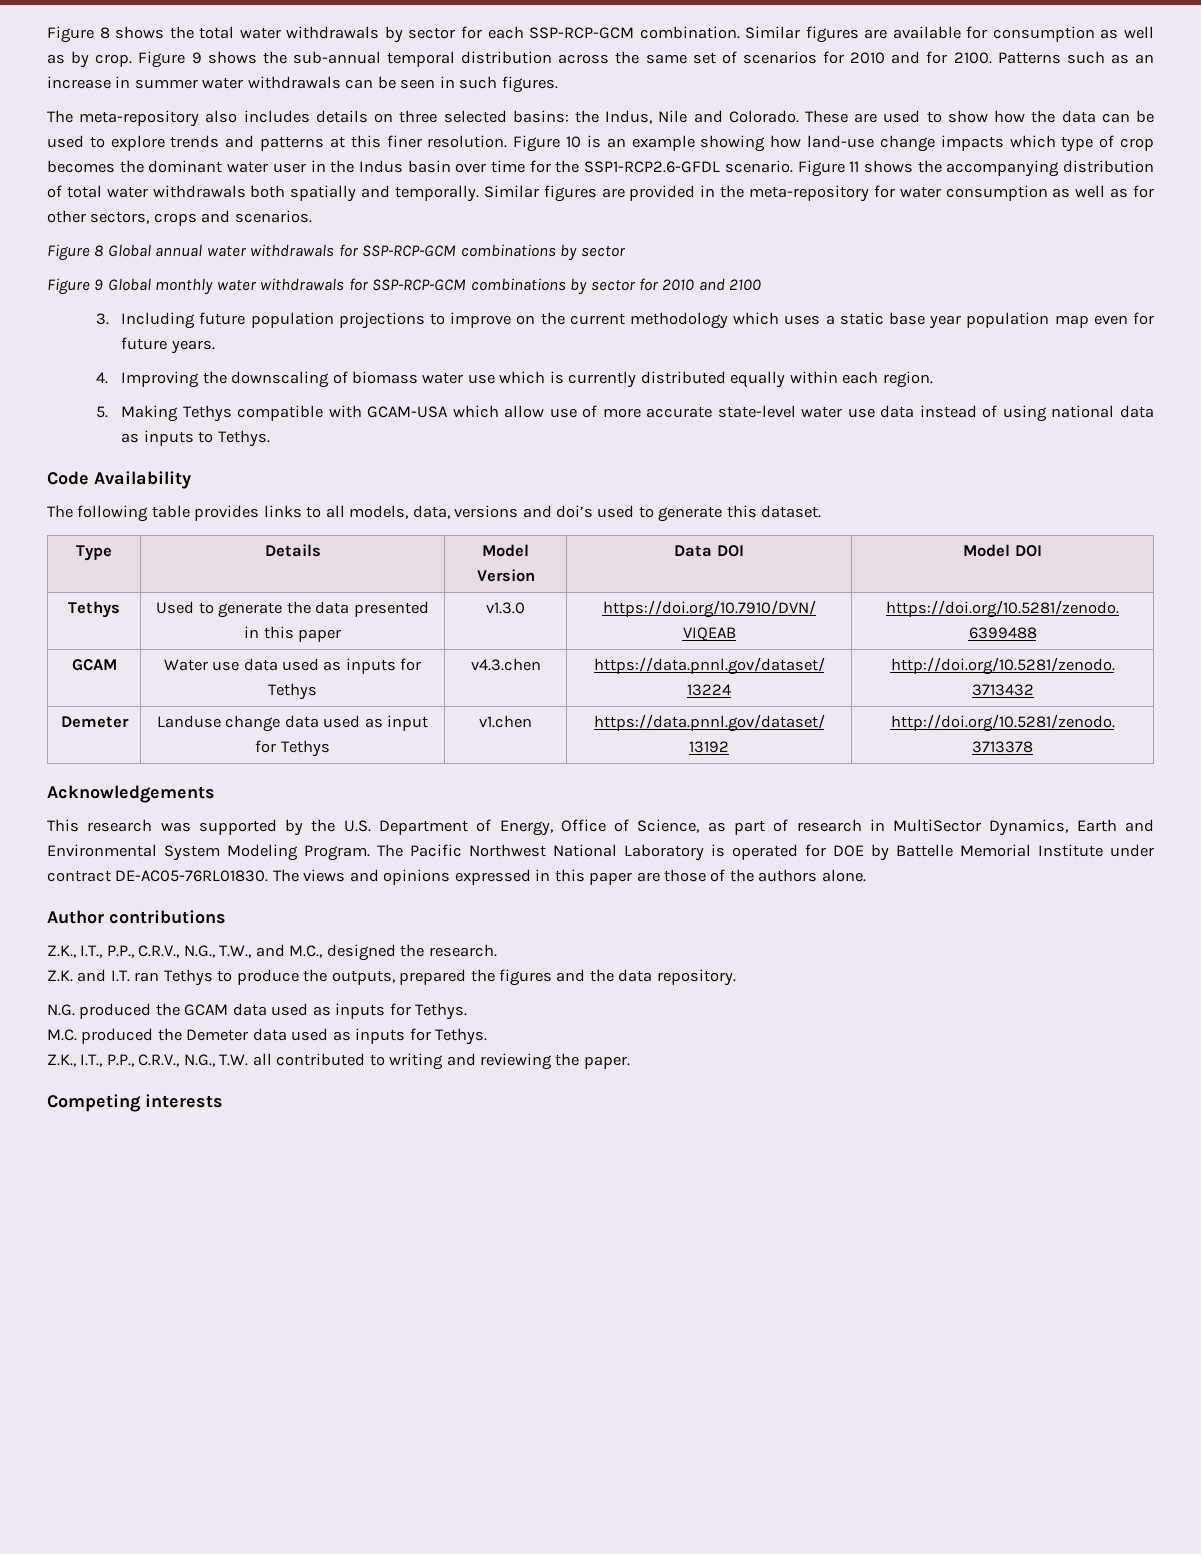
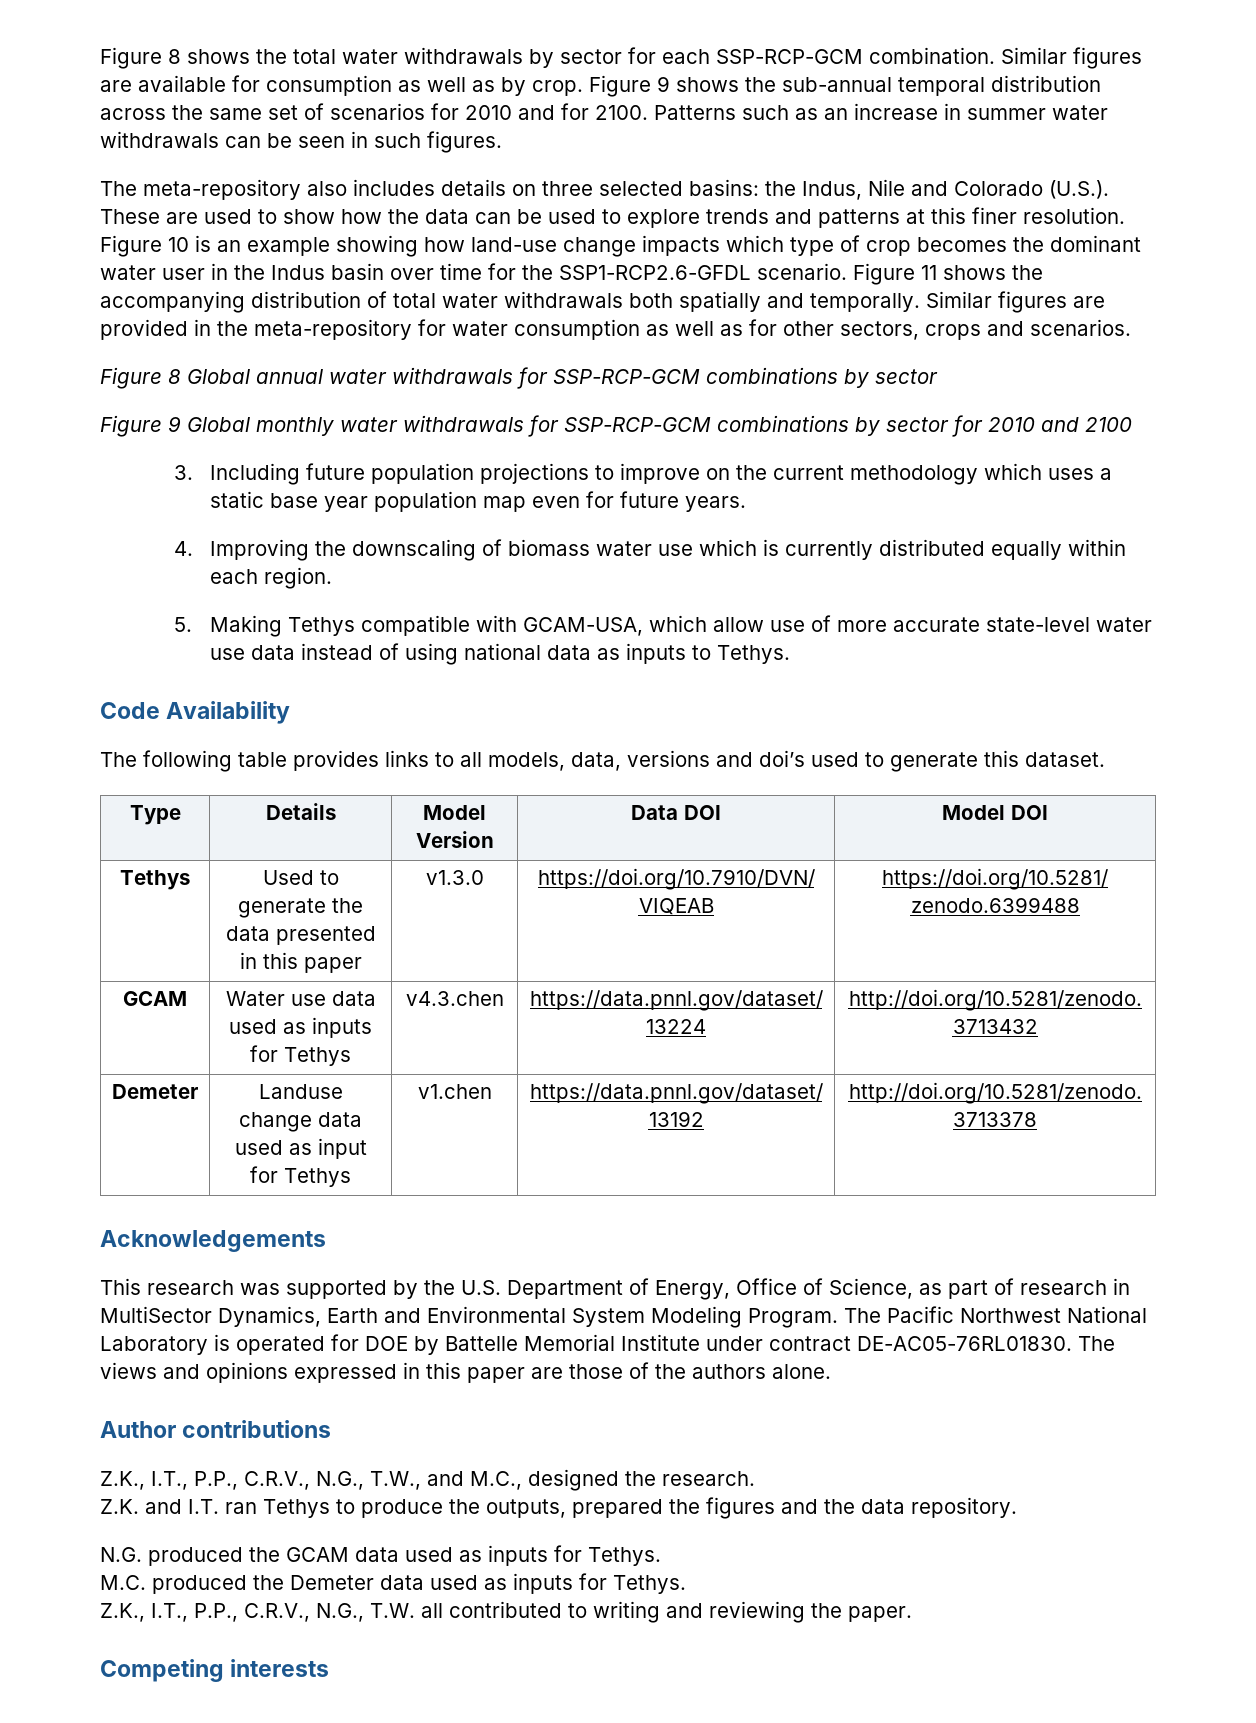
[728,110,799,123] Colorado. -> [954,180,1109,199] Colorado (U.S.).
[367,406,449,418] GCAM-USA -> [523,617,644,636] GCAM-USA,

